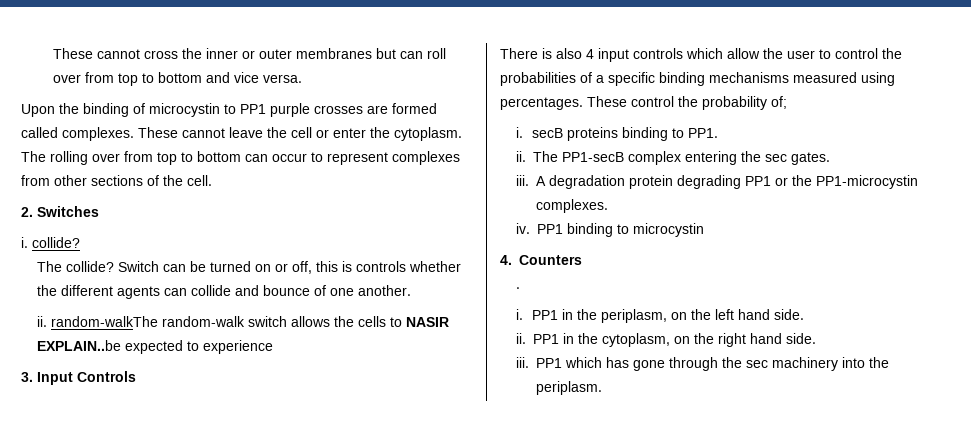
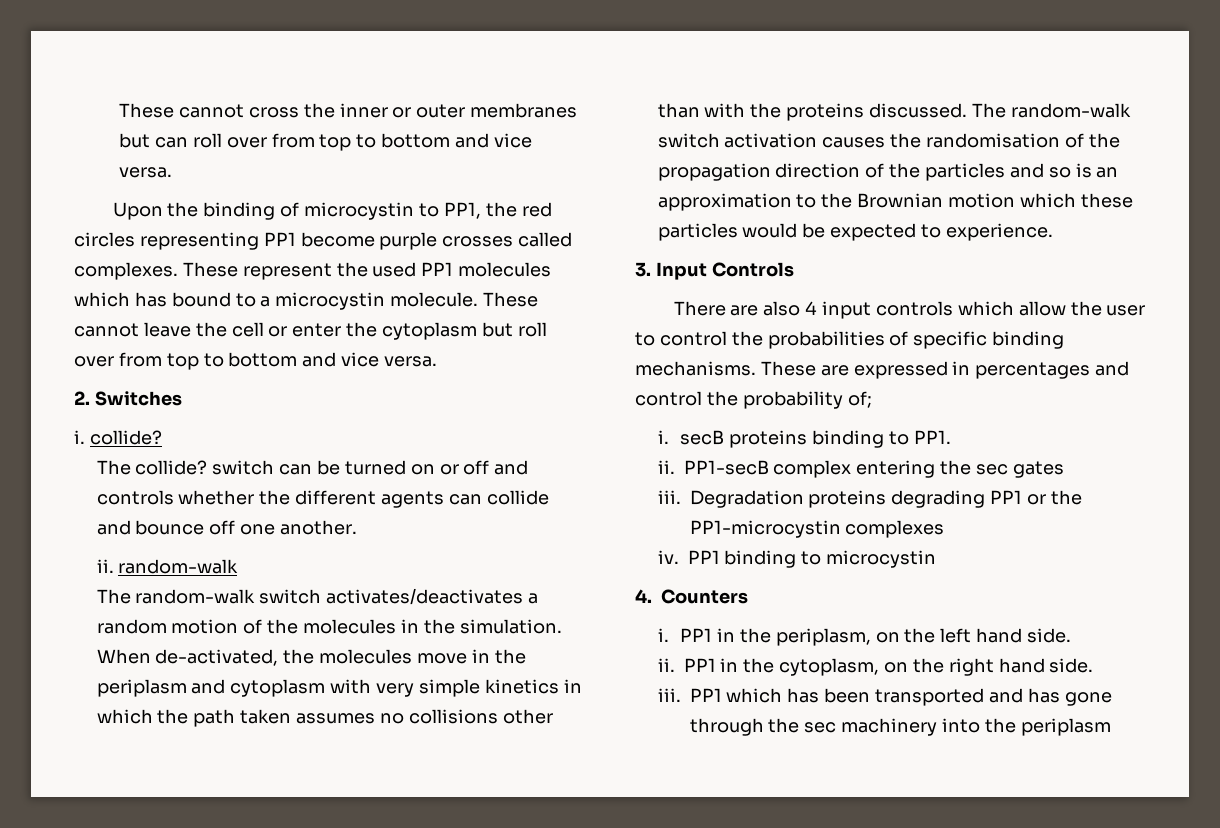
[240,103,437,117] [21,127,134,141] PP1 purple crosses are formed called complexes. -> [443,202,552,219] [74,232,573,250] [74,262,552,280] [74,292,479,310] PP1, the red circles representing PP1 become purple crosses called complexes. These represent the used PP1 molecules which has bound to a microcystin molecule.
[394,127,462,141] [21,151,460,165] [21,175,212,186] cytoplasm. The rolling over from top to bottom can occur to represent complexes from other sections of the cell. -> [382,322,547,340] [74,352,438,370] cytoplasm but roll over from top to bottom and vice versa.
[118,261,160,272] Switch -> [212,460,275,475] switch
[292,261,353,274] off, this is -> [463,460,529,475] off and
[314,285,327,296] of -> [209,520,236,535] off
[51,316,450,327] [37,340,122,351] random-walkThe random-walk switch allows the cells to NASIR EXPLAIN..be -> [118,559,239,574] [96,588,539,605] [96,619,562,634] [96,649,526,666] [96,679,582,697] [96,709,553,727] [657,103,1131,121] [657,133,1120,148] [657,163,1119,181] [657,193,1133,211] [657,223,826,241] random-walk // The random-walk switch activates/deactivates a random motion of the molecules in the simulation. When de-activated, the molecules move in the periplasm and cytoplasm with very simple kinetics in which the path taken assumes no collisions other than with the proteins discussed. The random-walk switch activation causes the randomisation of the propagation direction of the particles and so is an approximation to the Brownian motion which these particles would be
[203,340,274,354] experience -> [945,223,1053,241] experience.
[542,48,552,59] is -> [730,305,759,316] are
[596,75,604,83] a -> (909, 338) none
[709,72,895,86] [500,96,627,110] mechanisms measured using percentages. These -> [635,361,1130,379] mechanisms. These are expressed in percentages and
[533,151,559,162] The -> (675, 467) none
[791,152,831,165] [516,175,674,189] gates. // iii. A degradation protein -> [1012,461,1064,478] [657,490,887,508] gates // iii. Degradation proteins
[536,199,609,213] complexes. -> [845,520,945,538] complexes
[516,287,521,289] // . -> (748, 596) none
(630, 362) none -> [824,688,1060,706] been transported and has
[536,381,603,395] periplasm. -> [1020,718,1111,736] periplasm

